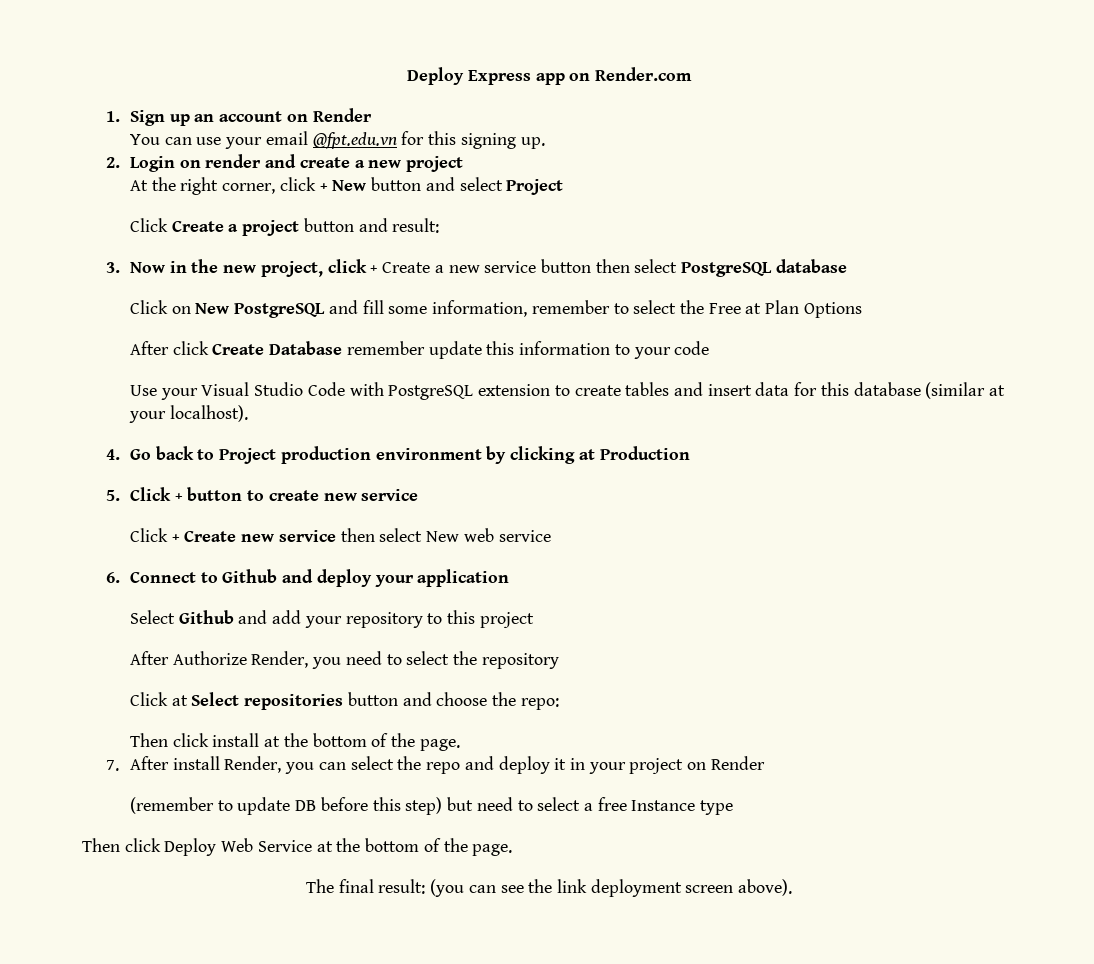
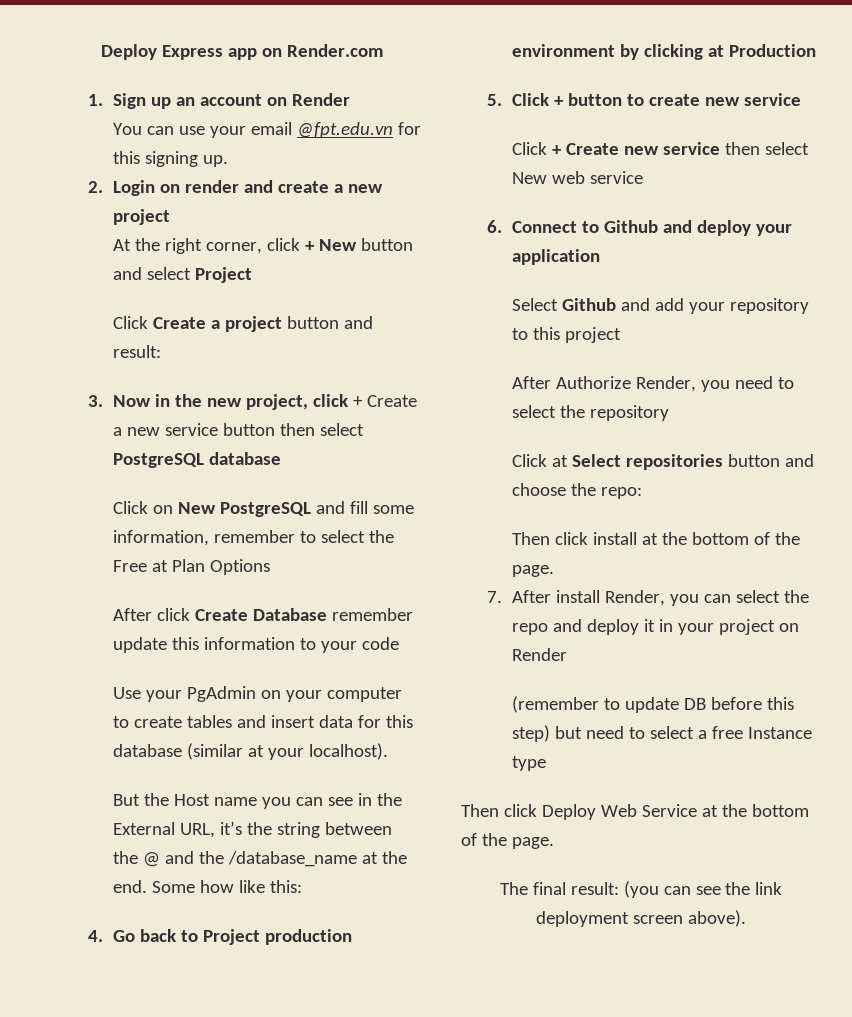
[201,382,551,400] Visual Studio Code with PostgreSQL extension -> [187,686,403,702] PgAdmin on your computer
(248, 413) none -> [113,793,403,809] [113,821,393,838] [113,851,408,867] [113,880,303,893] // But the Host name you can see in the External URL, it’s the string between the @ and the /database_name at the end. Some how like this:

